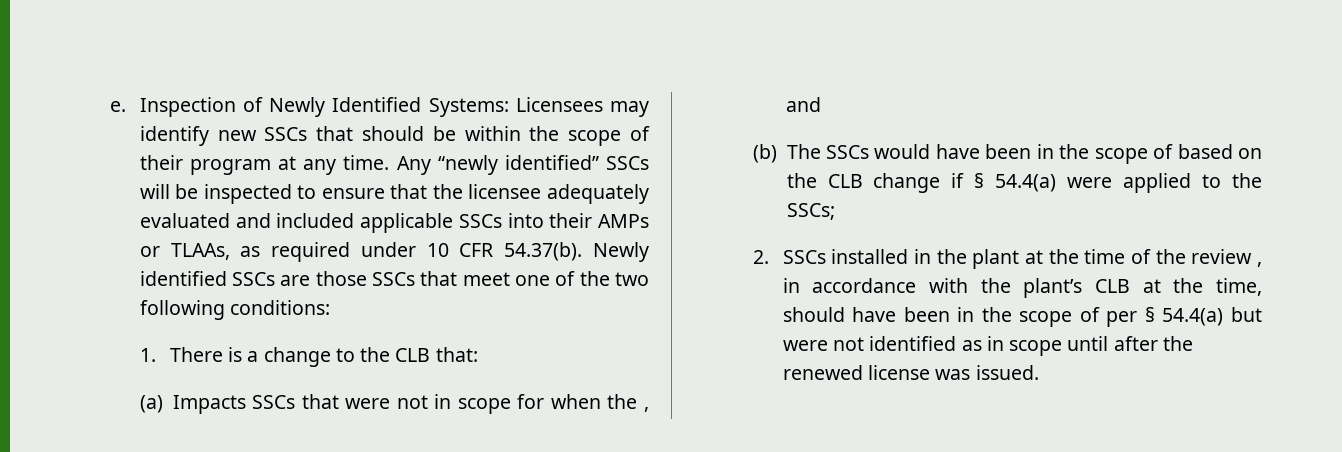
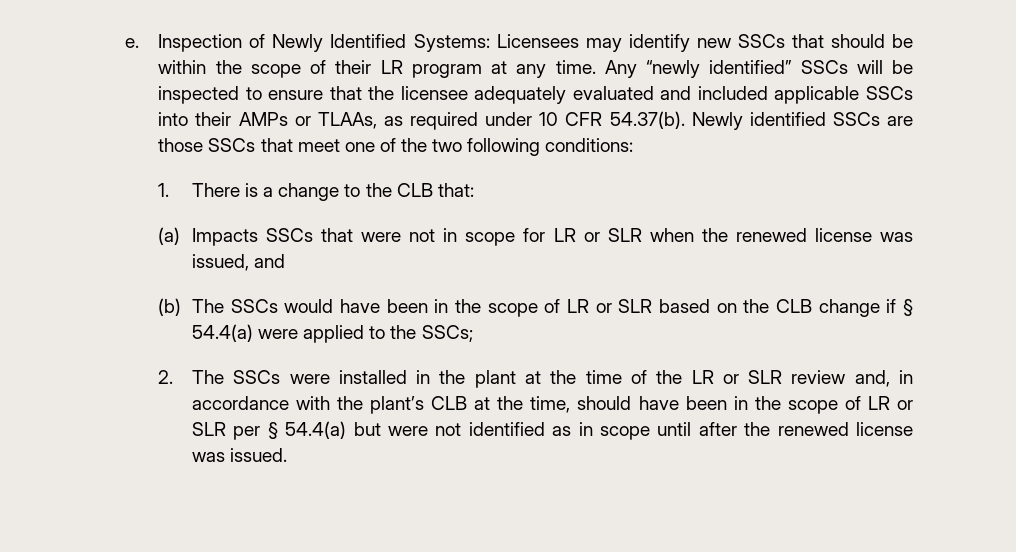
(183, 162) none -> [380,60,403,74] LR
[550,394,649,412] when the , -> [553,228,913,242] [191,254,249,271] LR or SLR when the renewed license was issued,
(1174, 151) none -> [566,299,653,313] LR or SLR
[782,250,826,264] SSCs -> [191,370,330,384] The SSCs were
[1191,249,1262,267] review , -> [691,370,890,387] LR or SLR review and,
(1100, 314) none -> [867,396,913,410] [191,422,226,436] LR or SLR

